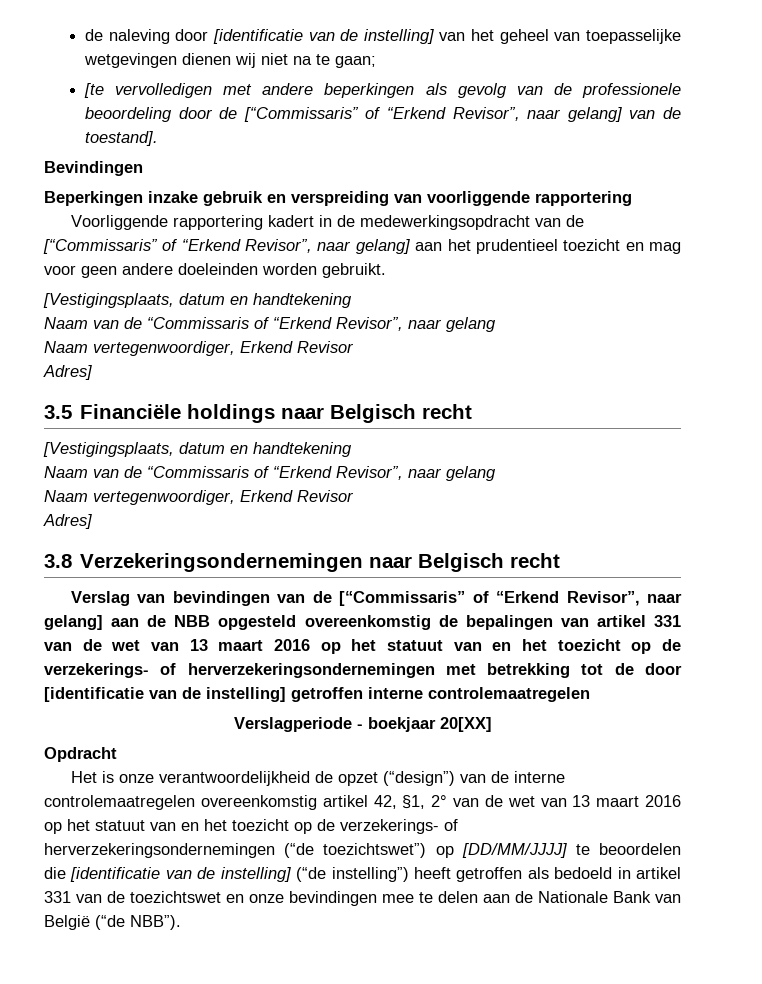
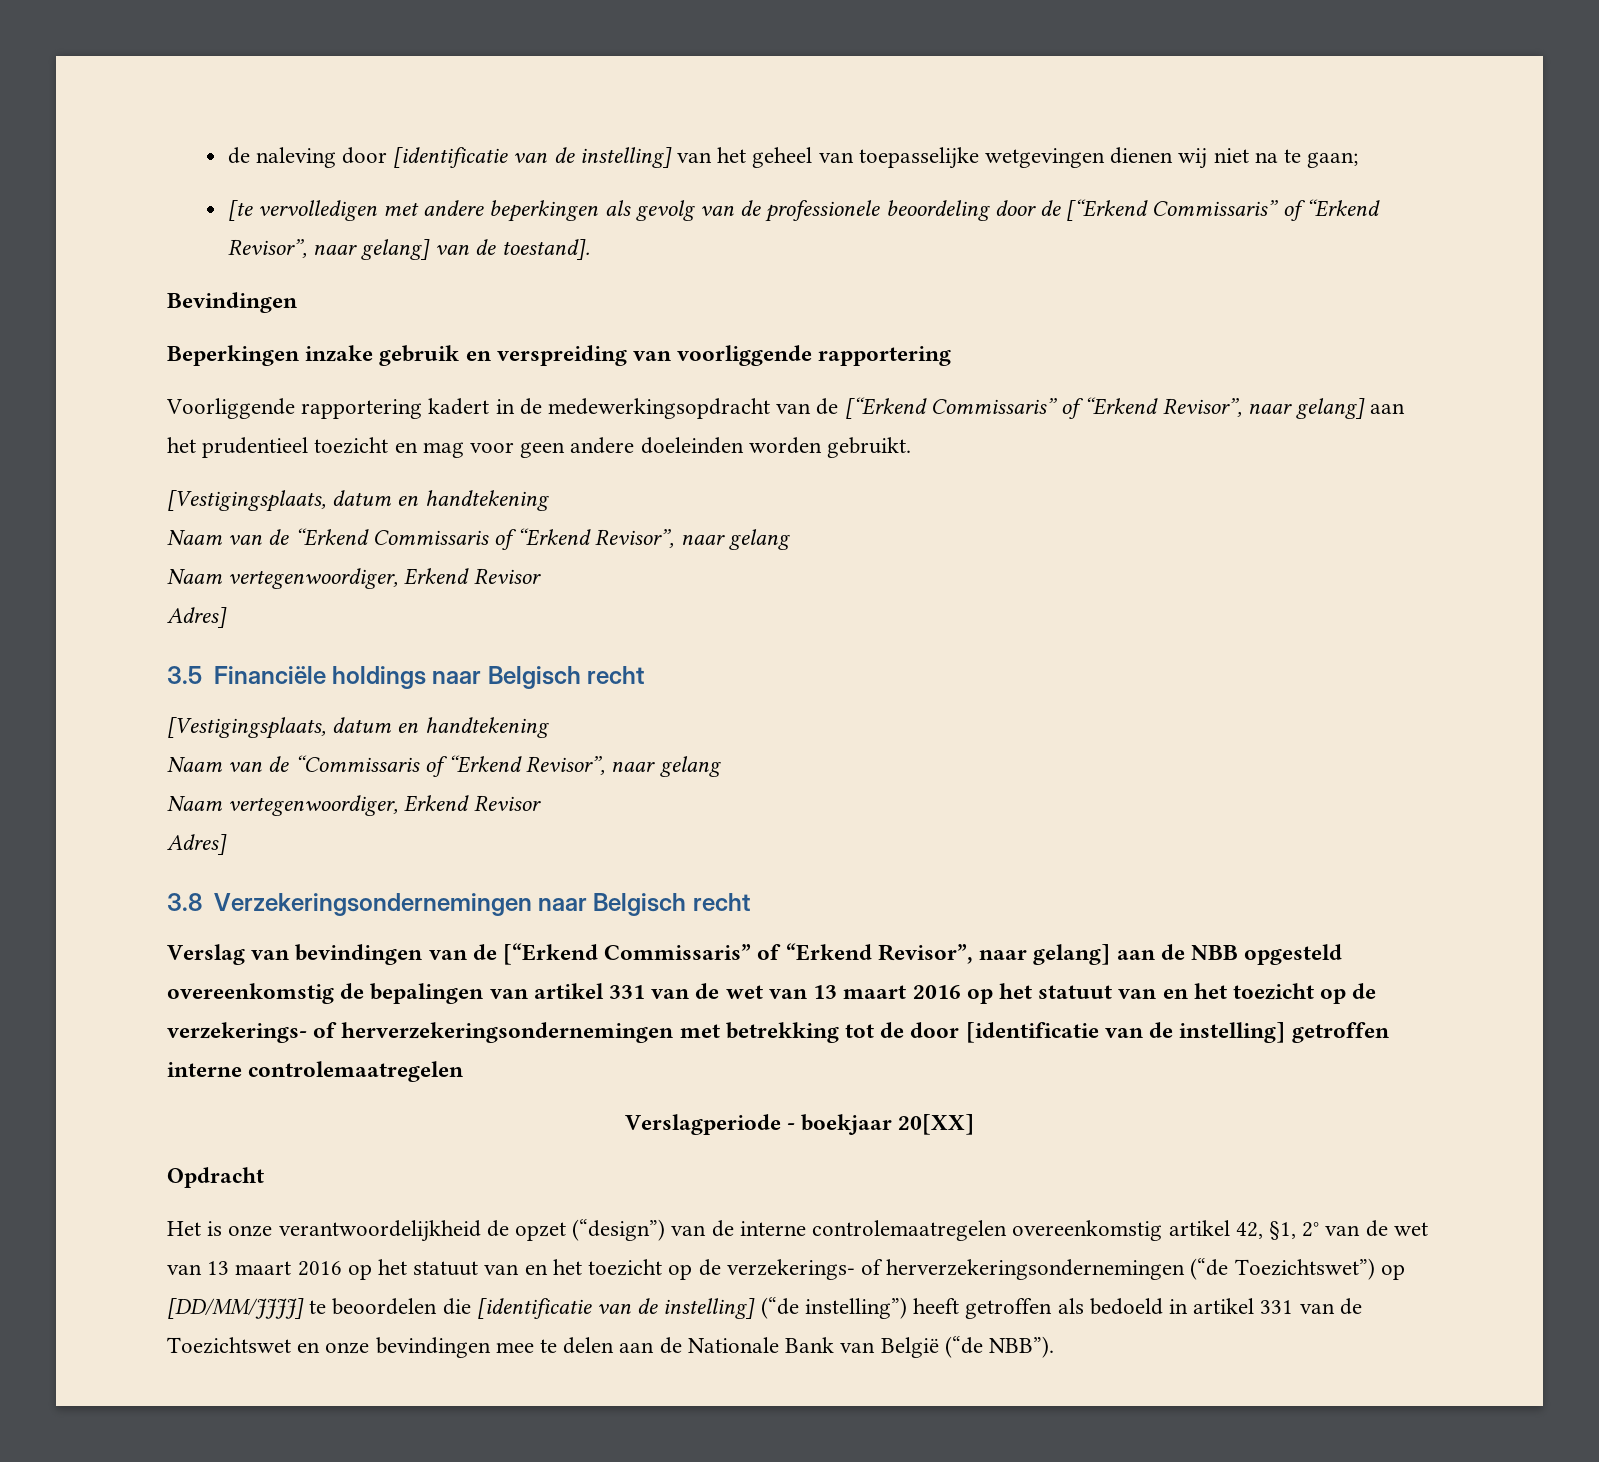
[243,107,359,122] [“Commissaris” -> [1066,199,1279,221] [“Erkend Commissaris”
[43,239,158,254] [“Commissaris” -> [844,397,1057,419] [“Erkend Commissaris”
[147,317,249,329] “Commissaris -> [294,528,489,546] “Erkend Commissaris
[339,591,466,606] [“Commissaris” -> [503,943,752,965] [“Erkend Commissaris”
[323,843,427,858] toezichtswet”) -> [1234,1258,1375,1280] Toezichtswet”)
[130,891,221,903] toezichtswet -> [167,1337,291,1354] Toezichtswet

